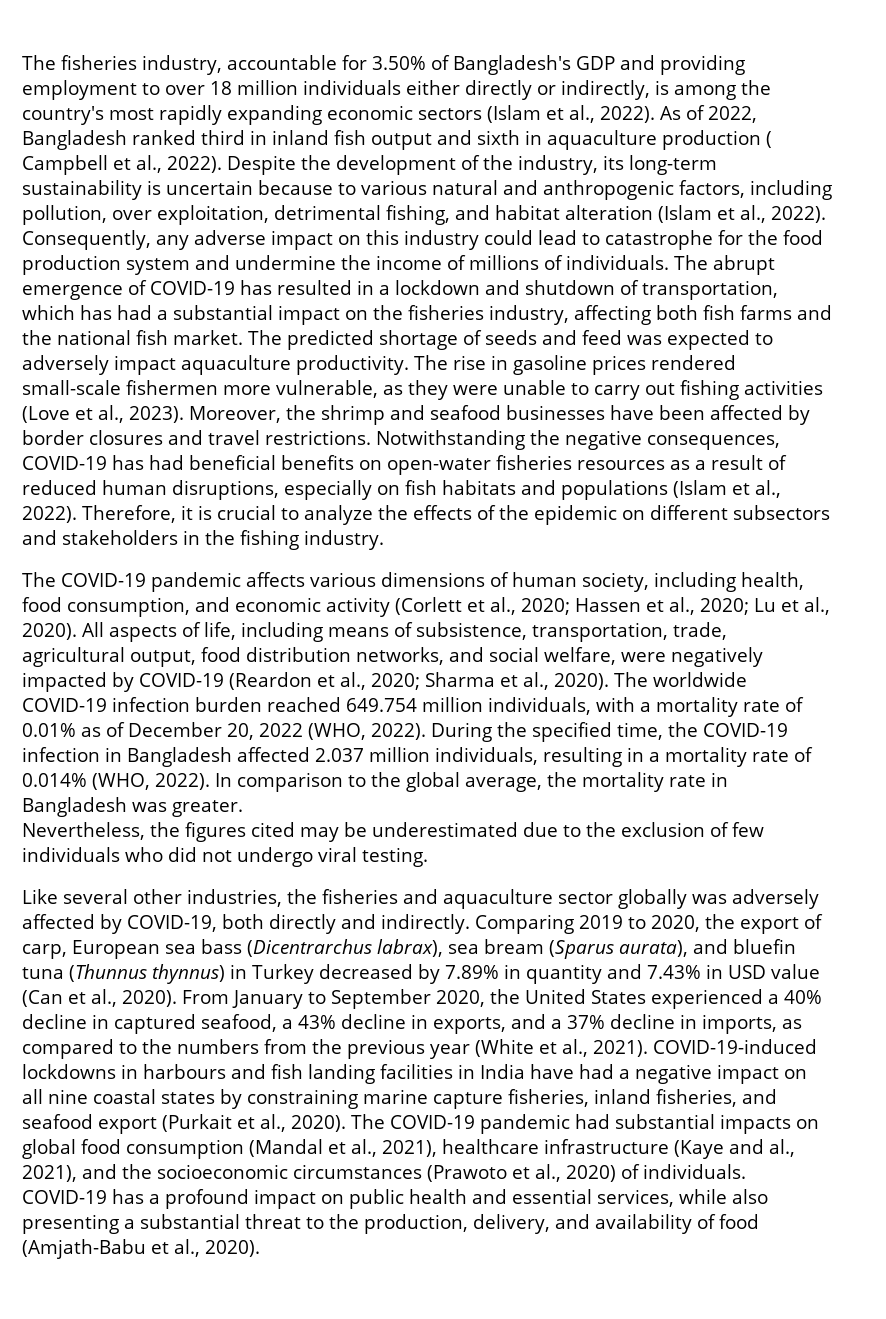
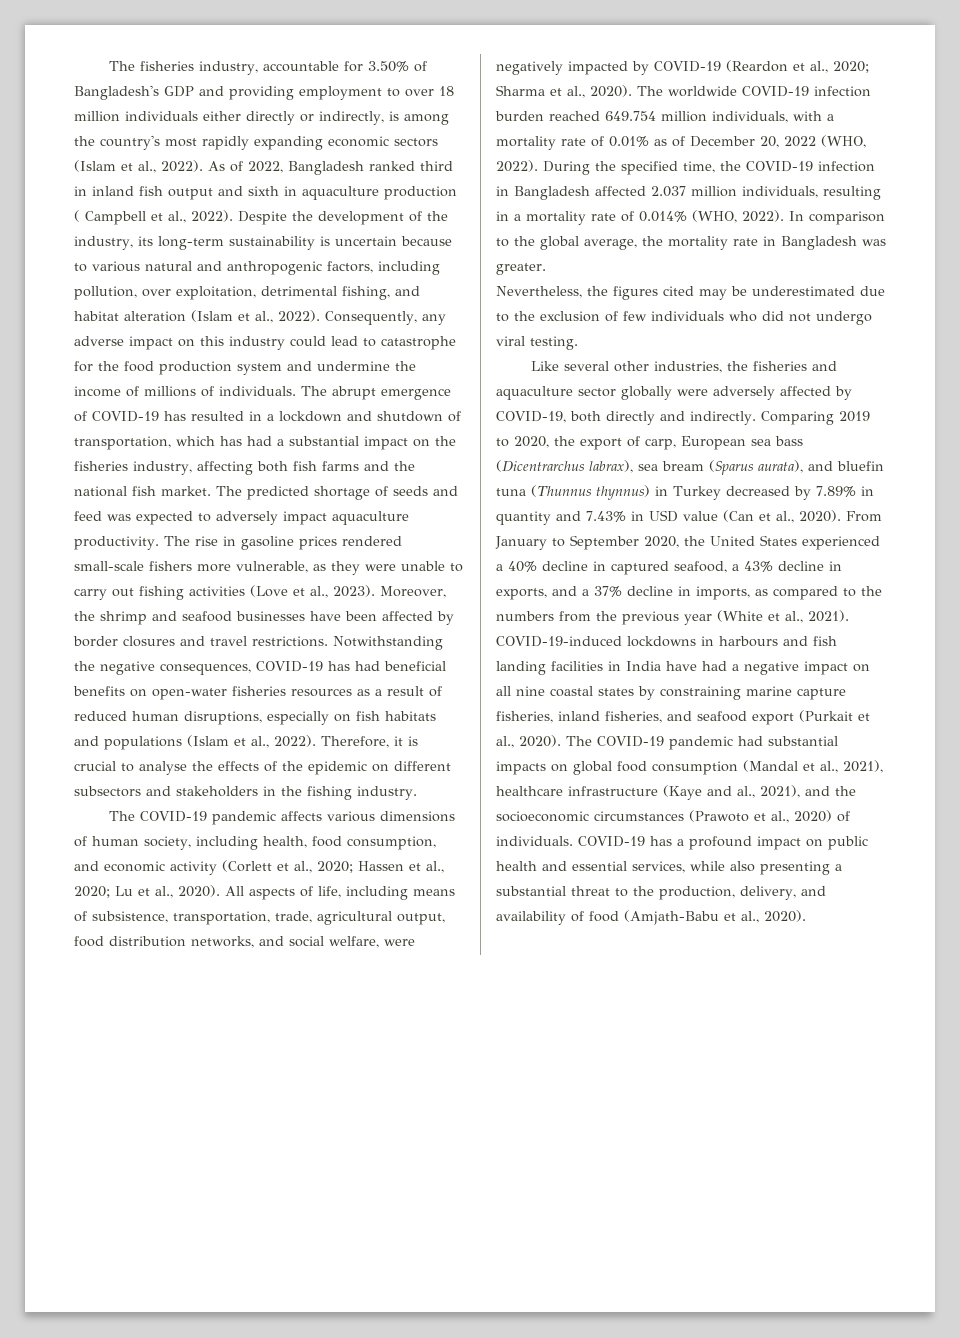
[126,380,218,395] fishermen -> [149,561,192,571] fishers
[304,505,373,525] analyze -> [139,761,187,775] analyse
[692,894,727,904] was -> [677,389,708,396] were

